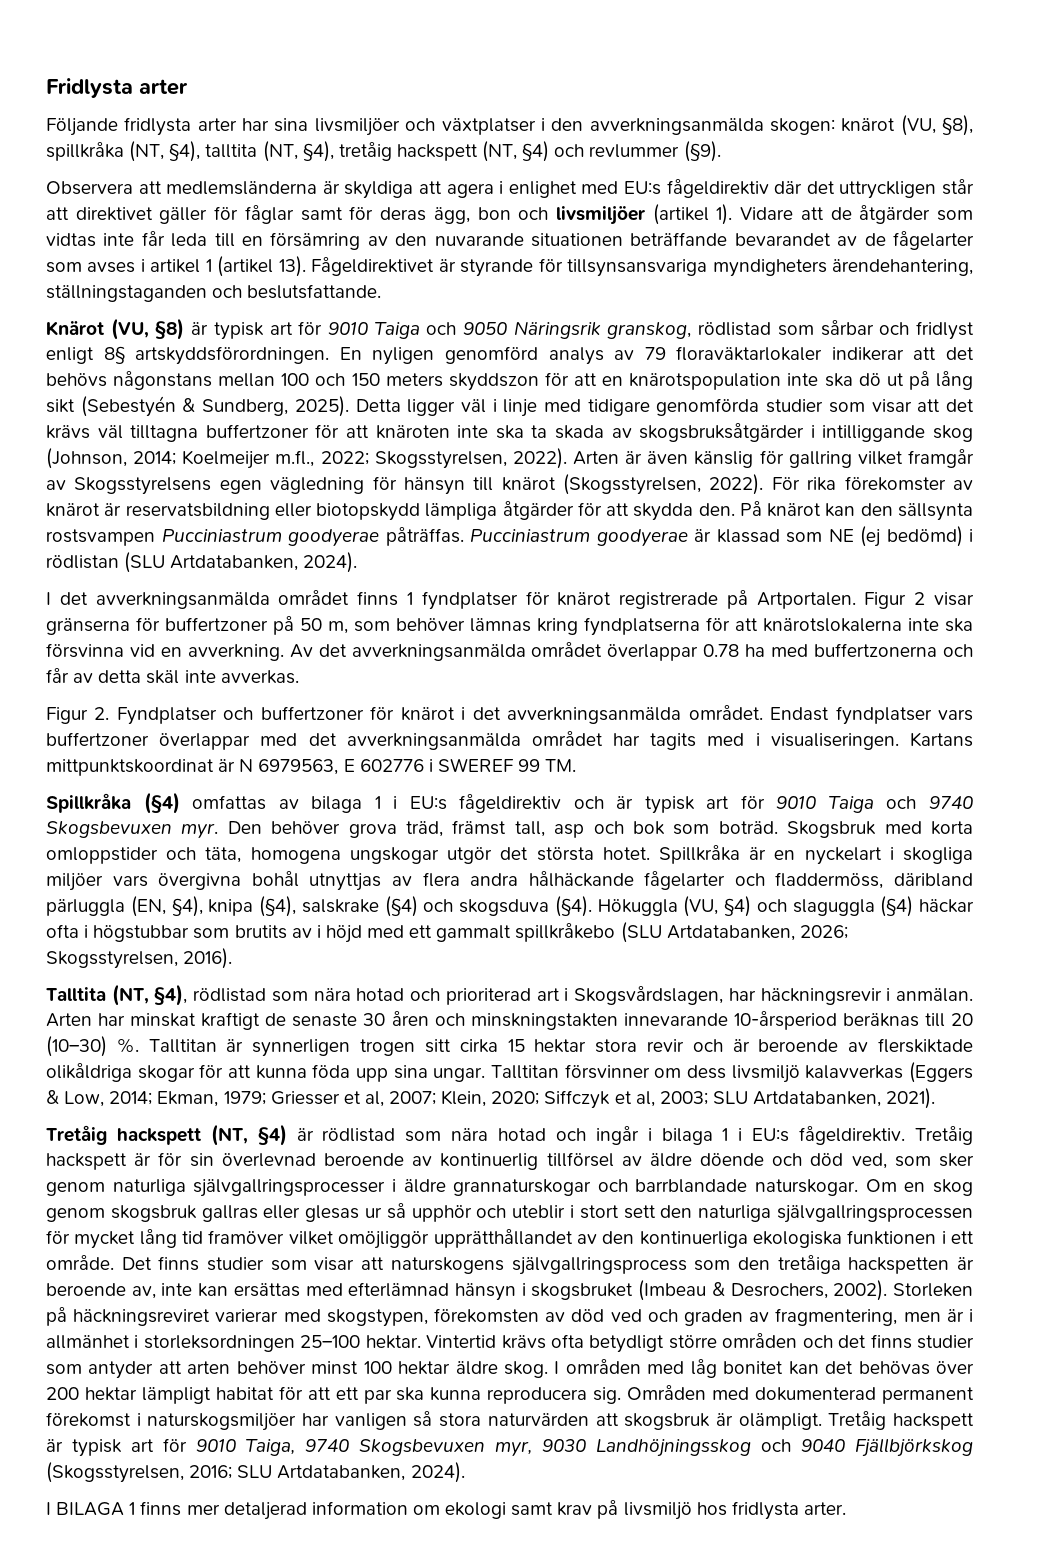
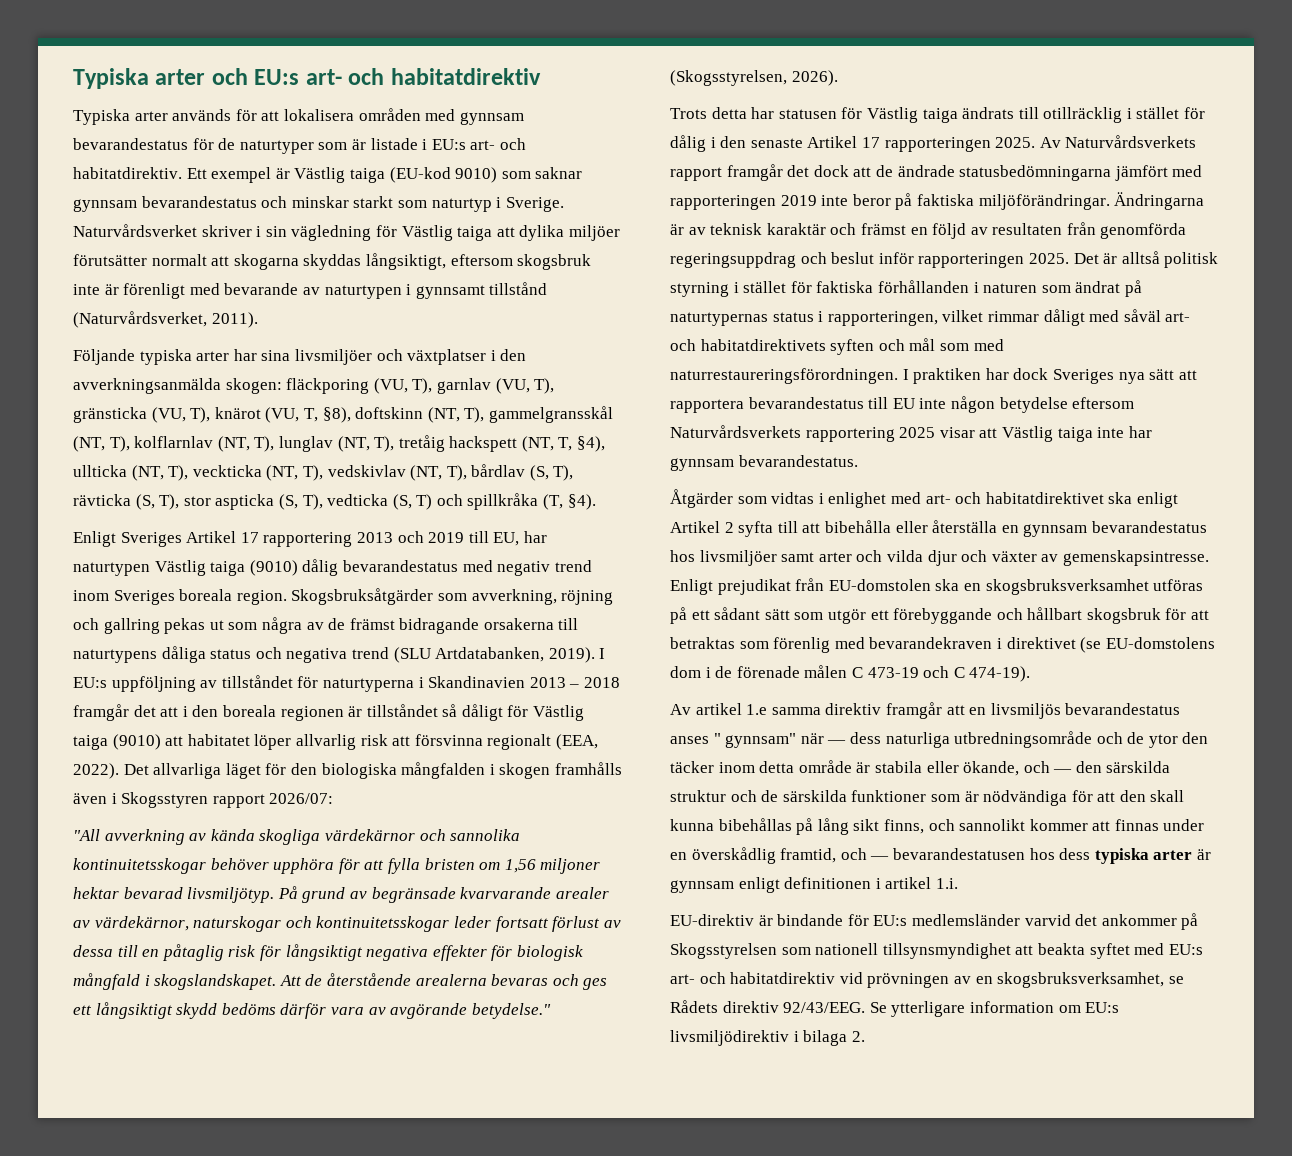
[46,78,188,98] Fridlysta arter -> [73,68,541,89] [73,108,524,125] [73,138,526,154] [73,167,583,183] [73,196,564,212] [73,224,620,241] [73,253,592,270] [73,282,548,299] [73,311,258,328] Typiska arter och EU:s art- och habitatdirektiv // Typiska arter används för att lokalisera områden med gynnsam bevarandestatus för de naturtyper som är listade i EU:s art- och habitatdirektiv. Ett exempel är Västlig taiga (EU-kod 9010) som saknar gynnsam bevarandestatus och minskar starkt som naturtyp i Sverige. Naturvårdsverket skriver i sin vägledning för Västlig taiga att dylika miljöer förutsätter normalt att skogarna skyddas långsiktigt, eftersom skogsbruk inte är förenligt med bevarande av naturtypen i gynnsamt tillstånd (Naturvårdsverket, 2011).
[124,117,192,136] fridlysta -> [139,349,192,365] typiska
[841,115,973,136] [46,141,721,162] [46,179,975,199] [46,204,973,225] [46,231,974,250] [46,256,973,277] [46,284,382,302] [46,318,975,340] [46,346,975,365] [46,371,974,391] [46,396,975,417] [46,423,974,442] [46,448,974,469] [46,474,973,495] [46,501,973,521] [46,526,973,547] [46,552,358,573] [46,590,975,610] [46,616,973,636] [46,642,973,661] [46,668,299,684] [46,705,973,725] [46,731,974,750] [46,758,577,776] [46,792,973,814] [46,820,973,839] [46,845,973,865] [46,871,974,891] [46,896,974,917] [46,922,848,943] [46,948,233,969] [46,984,974,1006] [46,1011,973,1030] [46,1036,973,1057] [46,1062,973,1083] [46,1088,936,1109] [46,1124,973,1146] [46,1152,974,1170] [46,1179,973,1197] [46,1203,973,1223] [46,1229,975,1249] [46,1255,975,1275] [46,1280,973,1301] [46,1307,974,1327] [46,1333,975,1353] [46,1359,975,1379] [46,1385,974,1404] [46,1411,975,1431] [46,1438,973,1457] [46,1462,465,1483] [46,1500,846,1520] knärot (VU, §8), spillkråka (NT, §4), talltita (NT, §4), tretåig hackspett (NT, §4) och revlummer (§9). // Observera att medlemsländerna är skyldiga att agera i enlighet med EU:s fågeldirektiv där det uttryckligen står att direktivet gäller för fåglar samt för deras ägg, bon och livsmiljöer (artikel 1). Vidare att de åtgärder som vidtas inte får leda till en försämring av den nuvarande situationen beträffande bevarandet av de fågelarter som avses i artikel 1 (artikel 13). Fågeldirektivet är styrande för tillsynsansvariga myndigheters ärendehantering, ställningstaganden och beslutsfattande. // Knärot (VU, §8) är typisk art för 9010 Taiga och 9050 Näringsrik granskog, rödlistad som sårbar och fridlyst enligt 8§ artskyddsförordningen. En nyligen genomförd analys av 79 floraväktarlokaler indikerar att det behövs någonstans mellan 100 och 150 meters skyddszon för att en knärotspopulation inte ska dö ut på lång sikt (Sebestyén & Sundberg, 2025). Detta ligger väl i linje med tidigare genomförda studier som visar att det krävs väl tilltagna buffertzoner för att knäroten inte ska ta skada av skogsbruksåtgärder i intilliggande skog (Johnson, 2014; Koelmeijer m.fl., 2022; Skogsstyrelsen, 2022). Arten är även känslig för gallring vilket framgår av Skogsstyrelsens egen vägledning för hänsyn till knärot (Skogsstyrelsen, 2022). För rika förekomster av knärot är reservatsbildning eller biotopskydd lämpliga åtgärder för att skydda den. På knärot kan den sällsynta rostsvampen Pucciniastrum goodyerae påträffas. Pucciniastrum goodyerae är klassad som NE (ej bedömd) i rödlistan (SLU Artdatabanken, 2024). // I det avverkningsanmälda området finns 1 fyndplatser för knärot registrerade på Artportalen. Figur 2 visar gränserna för buffertzoner på 50 m, som behöver lämnas kring fyndplatserna för att knärotslokalerna inte ska försvinna vid en avverkning. Av det avverkningsanmälda området överlappar 0.78 ha med buffertzonerna och får av detta skäl inte avverkas. // Figur 2. Fyndplatser och buffertzoner för knärot i det avverkningsanmälda området. Endast fyndplatser vars buffertzoner överlappar med det avverkningsanmälda området har tagits med i visualiseringen. Kartans mittpunktskoordinat är N 6979563, E 602776 i SWEREF 99 TM. // Spillkråka (§4) omfattas av bilaga 1 i EU:s fågeldirektiv och är typisk art för 9010 Taiga och 9740 Skogsbevuxen myr. Den behöver grova träd, främst tall, asp och bok som boträd. Skogsbruk med korta omloppstider och täta, homogena ungskogar utgör det största hotet. Spillkråka är en nyckelart i skogliga miljöer vars övergivna bohål utnyttjas av flera andra hålhäckande fågelarter och fladdermöss, däribland pärluggla (EN, §4), knipa (§4), salskrake (§4) och skogsduva (§4). Hökuggla (VU, §4) och slaguggla (§4) häckar ofta i högstubbar som brutits av i höjd med ett gammalt spillkråkebo (SLU Artdatabanken, 2026; Skogsstyrelsen, 2016). // Talltita (NT, §4), rödlistad som nära hotad och prioriterad art i Skogsvårdslagen, har häckningsrevir i anmälan. Arten har minskat kraftigt de senaste 30 åren och minskningstakten innevarande 10-årsperiod beräknas till 20 (10–30) %. Talltitan är synnerligen trogen sitt cirka 15 hektar stora revir och är beroende av flerskiktade olikåldriga skogar för att kunna föda upp sina ungar. Talltitan försvinner om dess livsmiljö kalavverkas (Eggers & Low, 2014; Ekman, 1979; Griesser et al, 2007; Klein, 2020; Siffczyk et al, 2003; SLU Artdatabanken, 2021). // Tretåig hackspett (NT, §4) är rödlistad som nära hotad och ingår i bilaga 1 i EU:s fågeldirektiv. Tretåig hackspett är för sin överlevnad beroende av kontinuerlig tillförsel av äldre döende och död ved, som sker genom naturliga självgallringsprocesser i äldre grannaturskogar och barrblandade naturskogar. Om en skog genom skogsbruk gallras eller glesas ur så upphör och uteblir i stort sett den naturliga självgallringsprocessen för mycket lång tid framöver vilket omöjliggör upprätthållandet av den kontinuerliga ekologiska funktionen i ett område. Det finns studier som visar att naturskogens självgallringsprocess som den tretåiga hackspetten är beroende av, inte kan ersättas med efterlämnad hänsyn i skogsbruket (Imbeau & Desrochers, 2002). Storleken på häckningsreviret varierar med skogstypen, förekomsten av död ved och graden av fragmentering, men är i allmänhet i storleksordningen 25–100 hektar. Vintertid krävs ofta betydligt större områden och det finns studier som antyder att arten behöver minst 100 hektar äldre skog. I områden med låg bonitet kan det behövas över 200 hektar lämpligt habitat för att ett par ska kunna reproducera sig. Områden med dokumenterad permanent förekomst i naturskogsmiljöer har vanligen så stora naturvärden att skogsbruk är olämpligt. Tretåig hackspett är typisk art för 9010 Taiga, 9740 Skogsbevuxen myr, 9030 Landhöjningsskog och 9040 Fjällbjörkskog (Skogsstyrelsen, 2016; SLU Artdatabanken, 2024). // I BILAGA 1 finns mer detaljerad information om ekologi samt krav på livsmiljö hos fridlysta arter. -> [286,378,555,394] [73,406,613,423] [73,435,606,452] [73,464,574,481] [73,493,596,510] [73,531,547,547] [73,559,592,576] [73,588,614,605] [73,617,579,634] [73,646,606,663] [73,675,620,692] [73,704,585,721] [73,734,598,750] [73,762,622,779] [73,792,334,808] [73,829,521,845] [73,858,601,874] [73,886,609,903] [73,916,621,932] [73,944,583,961] [73,973,608,990] [73,1002,551,1019] [670,70,838,86] [670,107,1206,123] [670,135,1197,152] [670,164,1203,181] [670,192,1205,210] [670,222,1187,239] [670,251,1219,268] [670,280,1142,297] [670,309,1191,326] [670,338,1004,355] [670,368,1197,384] [670,396,1135,413] [670,425,1152,442] [670,455,858,471] [670,489,1178,508] [670,520,1207,537] [670,550,1209,566] [670,578,1204,595] [670,607,1210,624] [670,637,1215,653] [670,665,1031,682] [670,702,1181,719] [670,731,1209,748] [670,760,1171,776] [670,790,1185,806] [670,818,1205,835] [670,847,1211,864] [670,877,958,893] [670,913,1199,930] [670,943,1203,959] [670,972,1184,988] [670,1000,1120,1017] [670,1030,865,1046] fläckporing (VU, T), garnlav (VU, T), gränsticka (VU, T), knärot (VU, T, §8), doftskinn (NT, T), gammelgransskål (NT, T), kolflarnlav (NT, T), lunglav (NT, T), tretåig hackspett (NT, T, §4), ullticka (NT, T), veckticka (NT, T), vedskivlav (NT, T), bårdlav (S, T), rävticka (S, T), stor aspticka (S, T), vedticka (S, T) och spillkråka (T, §4). // Enligt Sveriges Artikel 17 rapportering 2013 och 2019 till EU, har naturtypen Västlig taiga (9010) dålig bevarandestatus med negativ trend inom Sveriges boreala region. Skogsbruksåtgärder som avverkning, röjning och gallring pekas ut som några av de främst bidragande orsakerna till naturtypens dåliga status och negativa trend (SLU Artdatabanken, 2019). I EU:s uppföljning av tillståndet för naturtyperna i Skandinavien 2013 – 2018 framgår det att i den boreala regionen är tillståndet så dåligt för Västlig taiga (9010) att habitatet löper allvarlig risk att försvinna regionalt (EEA, 2022). Det allvarliga läget för den biologiska mångfalden i skogen framhålls även i Skogsstyren rapport 2026/07: // "All avverkning av kända skogliga värdekärnor och sannolika kontinuitetsskogar behöver upphöra för att fylla bristen om 1,56 miljoner hektar bevarad livsmiljötyp. På grund av begränsade kvarvarande arealer av värdekärnor, naturskogar och kontinuitetsskogar leder fortsatt förlust av dessa till en påtaglig risk för långsiktigt negativa effekter för biologisk mångfald i skogslandskapet. Att de återstående arealerna bevaras och ges ett långsiktigt skydd bedöms därför vara av avgörande betydelse." (Skogsstyrelsen, 2026). // Trots detta har statusen för Västlig taiga ändrats till otillräcklig i stället för dålig i den senaste Artikel 17 rapporteringen 2025. Av Naturvårdsverkets rapport framgår det dock att de ändrade statusbedömningarna jämfört med rapporteringen 2019 inte beror på faktiska miljöförändringar. Ändringarna är av teknisk karaktär och främst en följd av resultaten från genomförda regeringsuppdrag och beslut inför rapporteringen 2025. Det är alltså politisk styrning i stället för faktiska förhållanden i naturen som ändrat på naturtypernas status i rapporteringen, vilket rimmar dåligt med såväl art- och habitatdirektivets syften och mål som med naturrestaureringsförordningen. I praktiken har dock Sveriges nya sätt att rapportera bevarandestatus till EU inte någon betydelse eftersom Naturvårdsverkets rapportering 2025 visar att Västlig taiga inte har gynnsam bevarandestatus. // Åtgärder som vidtas i enlighet med art- och habitatdirektivet ska enligt Artikel 2 syfta till att bibehålla eller återställa en gynnsam bevarandestatus hos livsmiljöer samt arter och vilda djur och växter av gemenskapsintresse. Enligt prejudikat från EU-domstolen ska en skogsbruksverksamhet utföras på ett sådant sätt som utgör ett förebyggande och hållbart skogsbruk för att betraktas som förenlig med bevarandekraven i direktivet (se EU-domstolens dom i de förenade målen C 473-19 och C 474-19). // Av artikel 1.e samma direktiv framgår att en livsmiljös bevarandestatus anses " gynnsam" när — dess naturliga utbredningsområde och de ytor den täcker inom detta område är stabila eller ökande, och — den särskilda struktur och de särskilda funktioner som är nödvändiga för att den skall kunna bibehållas på lång sikt finns, och sannolikt kommer att finnas under en överskådlig framtid, och — bevarandestatusen hos dess typiska arter är gynnsam enligt definitionen i artikel 1.i. // EU-direktiv är bindande för EU:s medlemsländer varvid det ankommer på Skogsstyrelsen som nationell tillsynsmyndighet att beakta syftet med EU:s art- och habitatdirektiv vid prövningen av en skogsbruksverksamhet, se Rådets direktiv 92/43/EEG. Se ytterligare information om EU:s livsmiljödirektiv i bilaga 2.

